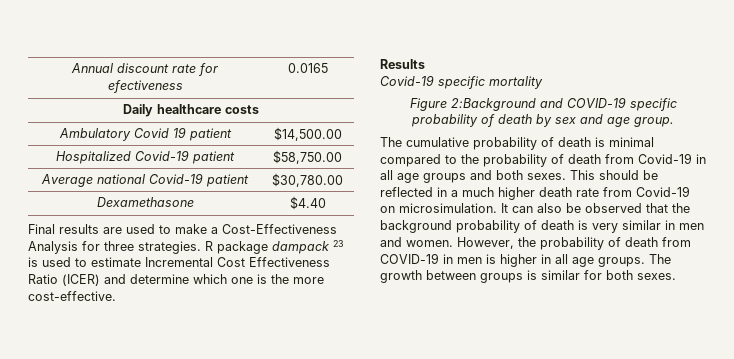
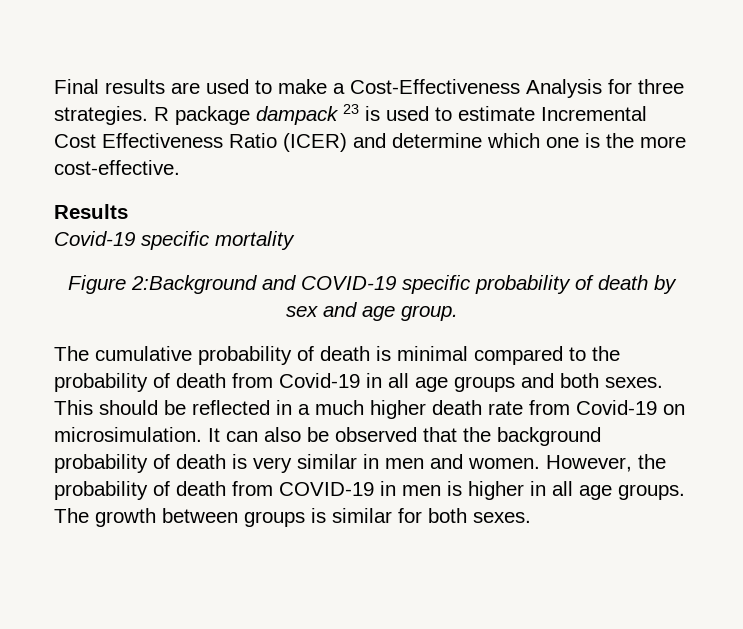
[71,63,219,76] [107,80,183,93] [287,63,328,73] [122,104,259,117] [58,127,232,141] [273,127,342,141] [56,150,236,164] [273,150,342,164] [41,173,250,187] [272,173,343,187] [96,197,194,207] [289,196,326,210] Annual discount rate for efectiveness | 0.0165 // Daily healthcare costs // Ambulatory Covid 19 patient | $14,500.00 // Hospitalized Covid-19 patient | $58,750.00 // Average national Covid-19 patient | $30,780.00 // Dexamethasone | $4.40 // -> (54, 86) none

